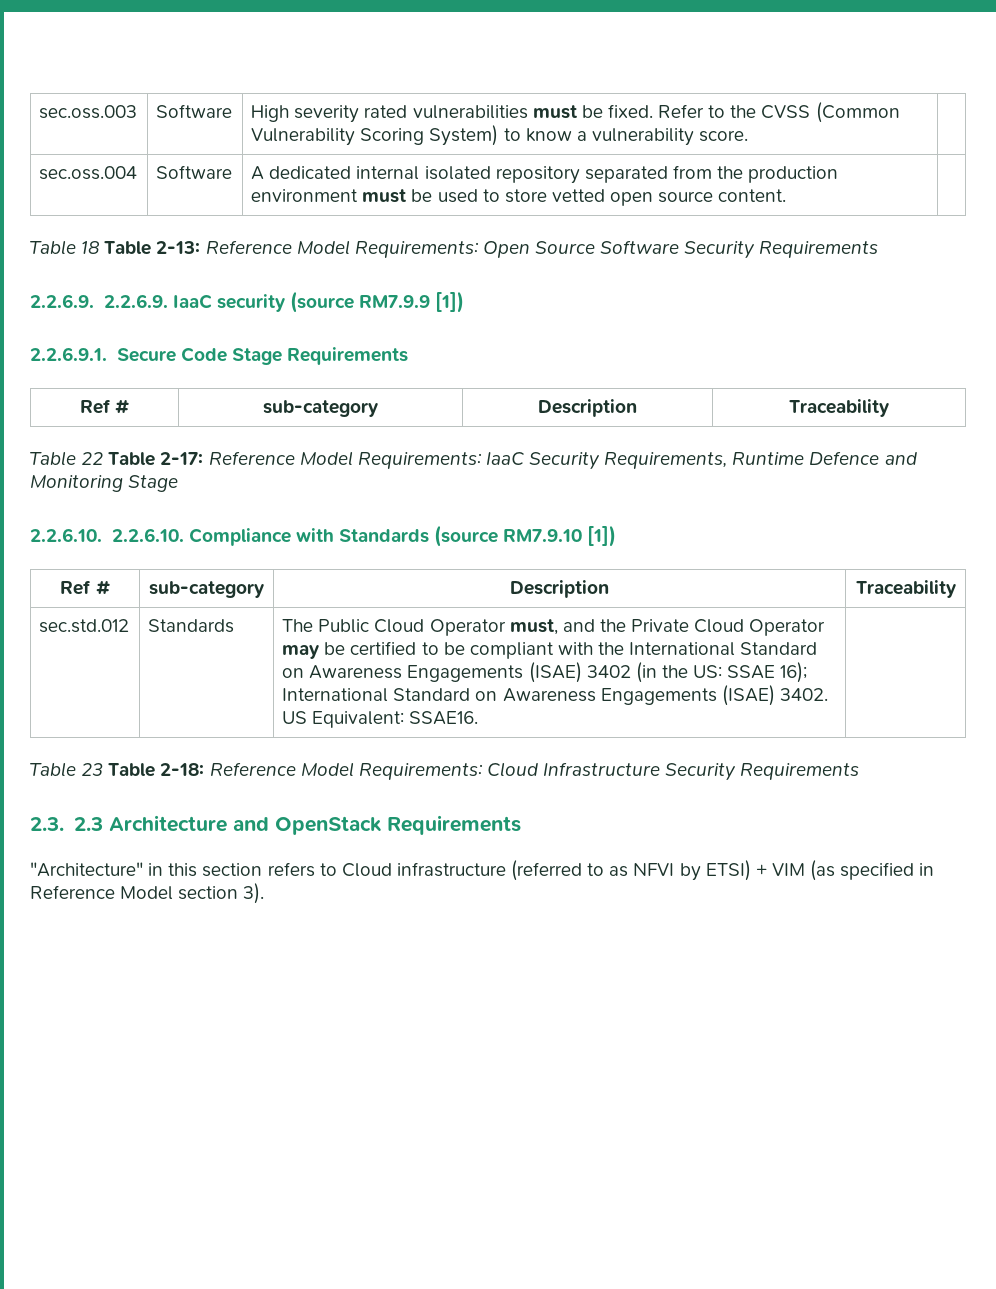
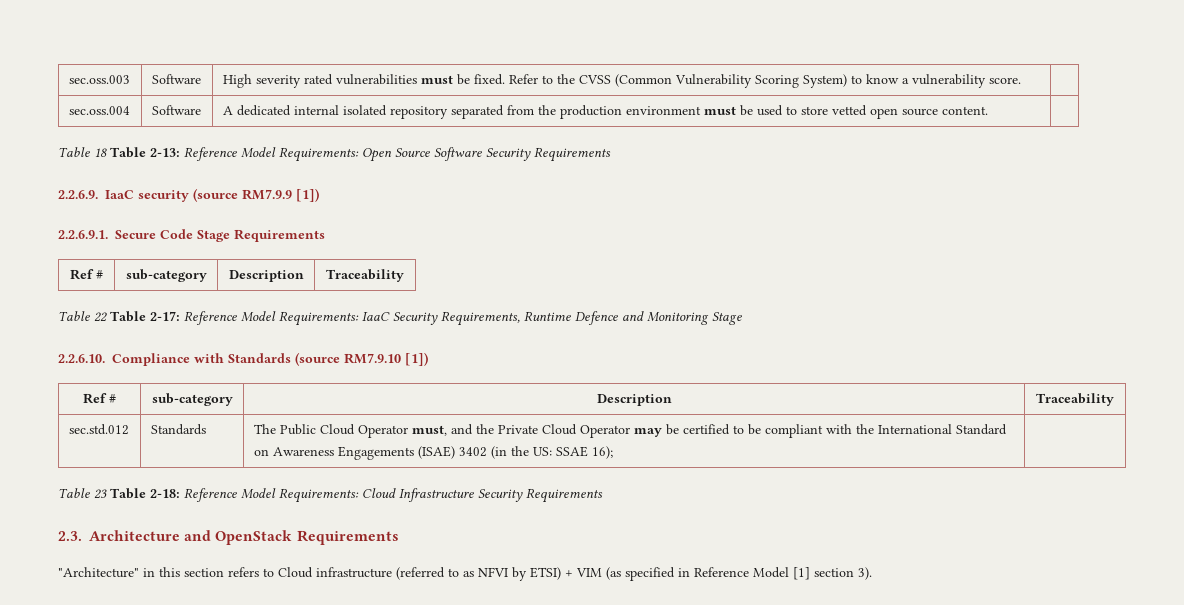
[103,294,168,308] 2.2.6.9. -> (98, 194) none
[111,528,184,542] 2.2.6.10. -> (105, 358) none
[282,685,828,706] [282,711,479,728] International Standard on Awareness Engagements (ISAE) 3402. US Equivalent: SSAE16. -> (613, 452) none
[73,817,103,831] 2.3 -> (82, 536) none
(174, 893) none -> [793,567,810,580] [1]

